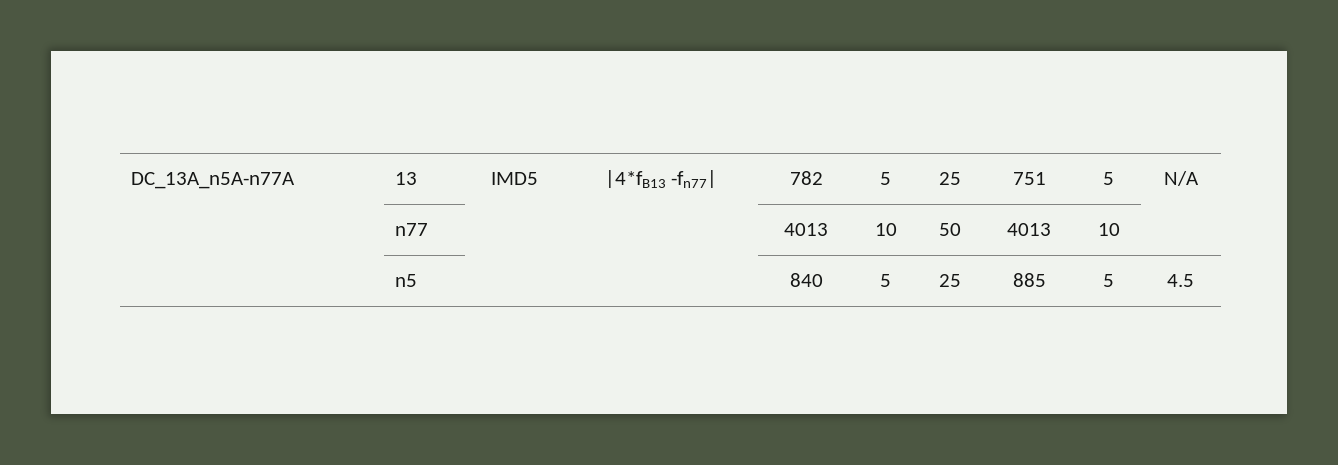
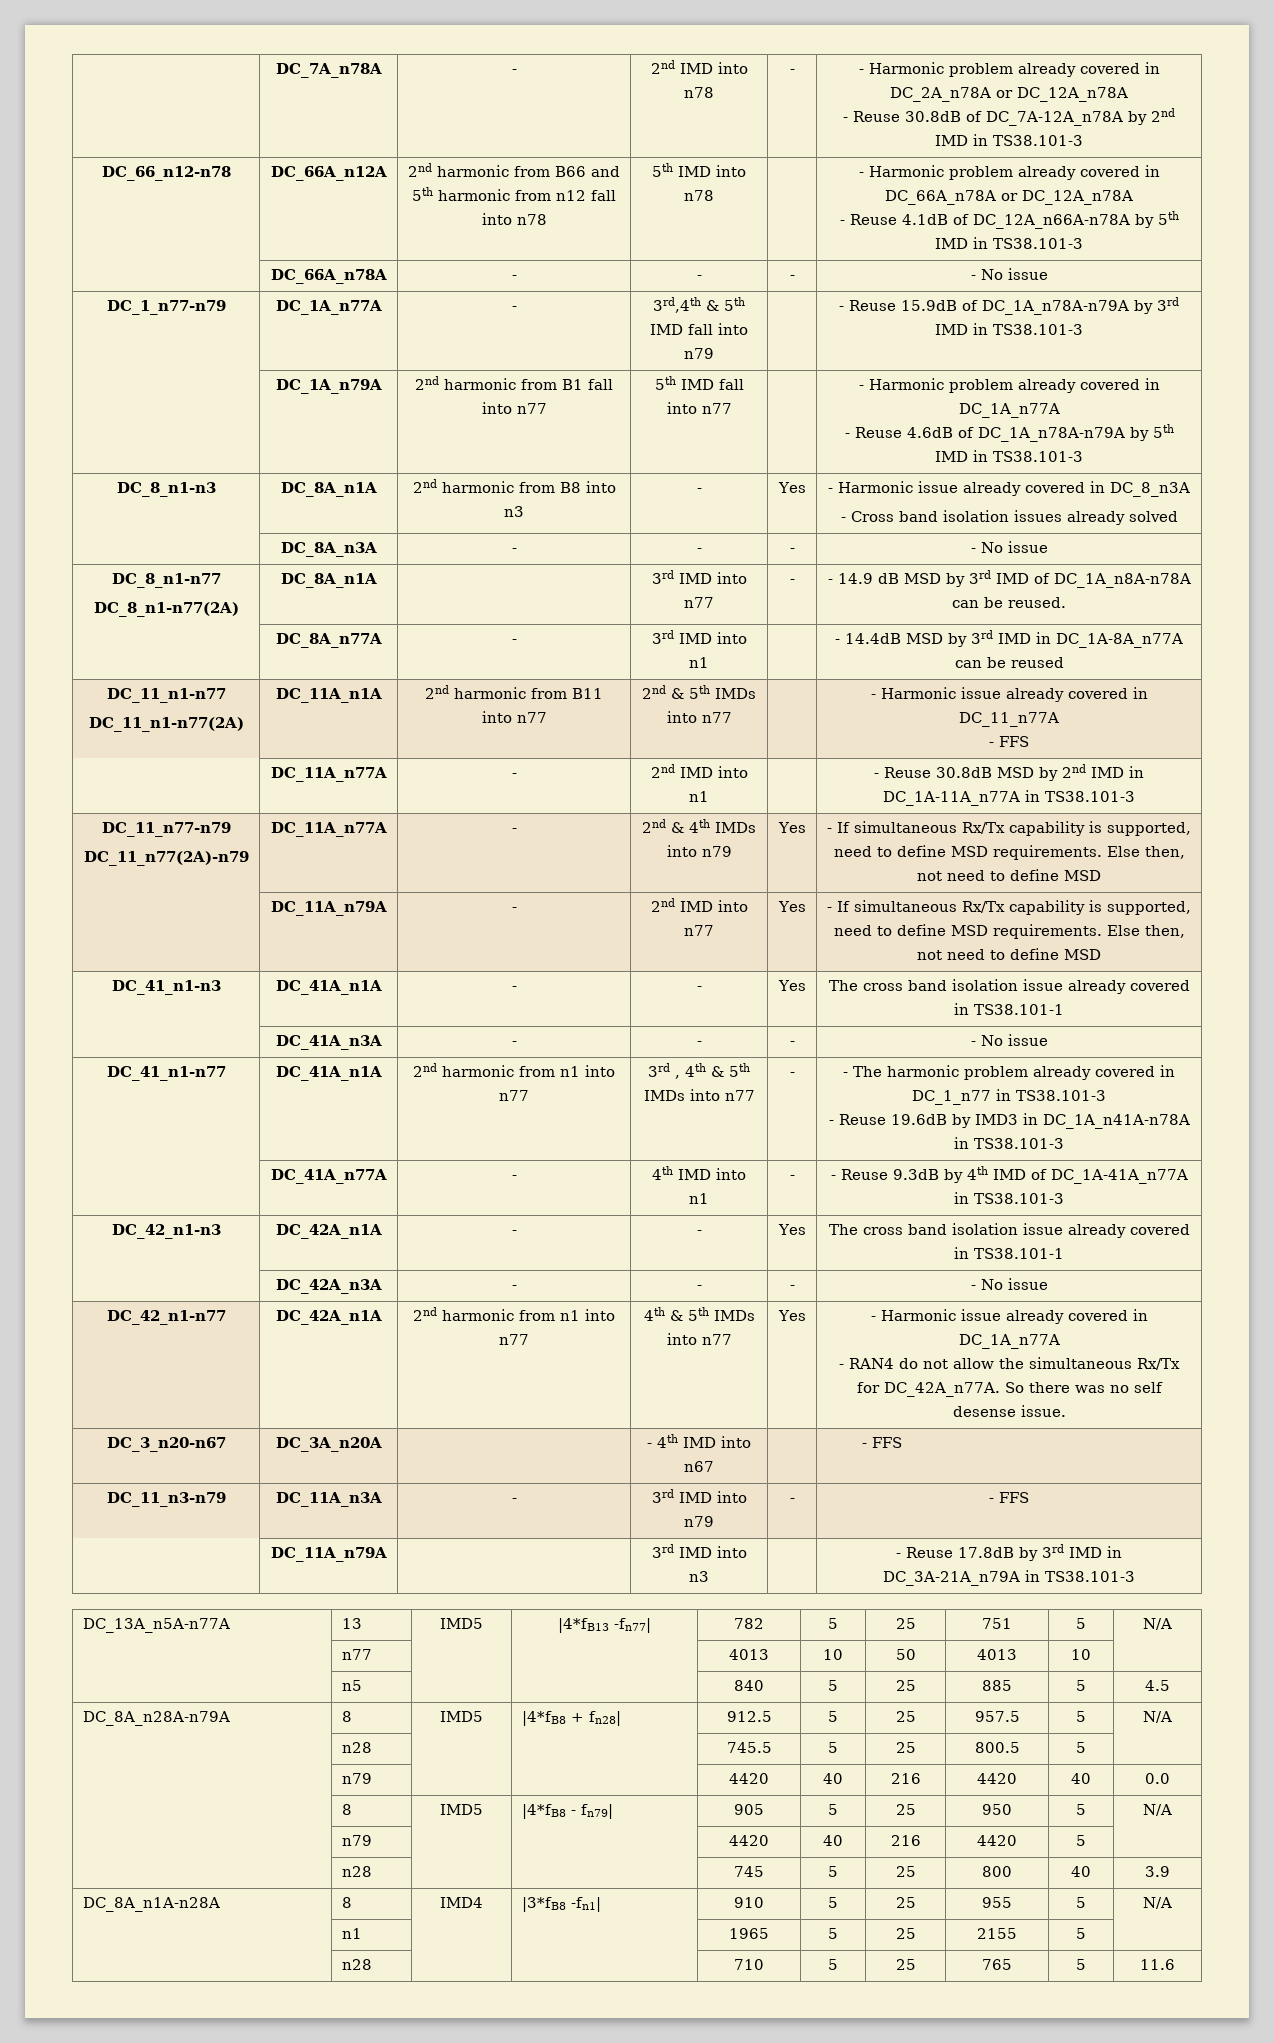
(130, 180) none -> [275,63,382,78] [511,69,517,74] [650,60,748,74] [684,87,714,98] [789,69,795,74] [858,62,1160,77] [890,87,1128,102] [843,108,1175,126] [935,134,1083,146] [101,166,231,181] [270,166,387,181] [408,163,620,177] [412,187,616,201] [481,213,547,225] [652,163,746,177] [684,190,714,201] [858,165,1160,180] [885,190,1133,205] [839,211,1179,229] [935,237,1083,249] [270,269,387,284] [511,275,517,280] [696,275,702,280] [789,275,795,280] [970,268,1048,280] [106,300,226,315] [275,300,382,315] [511,306,517,311] [653,297,745,313] [650,323,748,335] [684,348,714,359] [839,297,1179,315] [935,323,1083,335] [275,379,382,394] [415,376,613,390] [481,402,547,414] [654,376,744,390] [666,402,732,414] [858,378,1160,393] [958,403,1060,418] [844,424,1174,442] [935,450,1083,462] [116,482,216,497] [280,482,377,497] [412,479,616,493] [504,506,524,517] [696,488,702,493] [777,482,806,493] [828,481,1190,497] [840,510,1178,525] [280,542,377,557] [511,548,517,553] [696,548,702,553] [789,548,795,553] [970,541,1048,553] [111,573,221,588] [93,602,239,617] [280,573,377,588] [651,570,747,584] [684,597,714,608] [789,579,795,584] [827,570,1191,588] [952,597,1066,608] [275,633,382,648] [511,639,517,644] [651,630,747,644] [689,657,709,668] [835,630,1183,648] [954,657,1064,668] [106,688,226,703] [88,717,244,732] [275,688,382,703] [425,685,603,699] [481,711,547,723] [642,685,756,699] [666,711,732,723] [870,687,1148,702] [959,712,1059,727] [989,736,1029,747] [270,767,387,782] [511,773,517,778] [650,764,748,778] [689,791,709,802] [874,764,1144,781] [883,790,1135,806] [101,822,231,837] [83,851,249,866] [270,822,387,837] [511,828,517,833] [642,819,756,833] [666,845,732,857] [777,822,806,833] [827,821,1191,836] [833,845,1185,860] [917,869,1101,881] [270,901,387,916] [511,907,517,912] [650,898,748,912] [684,925,714,936] [777,901,806,912] [827,900,1191,915] [833,924,1185,939] [917,948,1101,960] [111,980,221,995] [275,980,382,995] [511,986,517,991] [696,986,702,991] [777,980,806,991] [828,979,1190,994] [954,1003,1064,1015] [275,1035,382,1050] [511,1041,517,1046] [696,1041,702,1046] [789,1041,795,1046] [970,1034,1048,1046] [106,1066,226,1081] [275,1066,382,1081] [413,1063,615,1077] [499,1090,529,1101] [648,1063,750,1079] [643,1089,755,1101] [789,1072,795,1077] [843,1065,1175,1080] [912,1089,1106,1105] [828,1113,1190,1129] [954,1137,1064,1149] [270,1169,387,1184] [511,1175,517,1180] [652,1166,746,1180] [689,1193,709,1204] [789,1175,795,1180] [830,1166,1188,1184] [954,1192,1064,1204] [111,1224,221,1239] [275,1224,382,1239] [511,1230,517,1235] [696,1230,702,1235] [777,1224,806,1235] [828,1223,1190,1238] [954,1247,1064,1259] [275,1279,382,1294] [511,1285,517,1290] [696,1285,702,1290] [789,1285,795,1290] [970,1278,1048,1290] [106,1310,226,1325] [275,1310,382,1325] [413,1307,615,1321] [499,1334,529,1345] [643,1307,755,1321] [666,1333,732,1345] [777,1310,806,1321] [870,1309,1148,1324] [958,1334,1060,1349] [839,1357,1180,1370] [856,1382,1163,1397] [952,1405,1066,1417] [106,1437,226,1452] [275,1437,382,1452] [647,1434,751,1448] [684,1461,714,1472] [862,1437,903,1448] [106,1492,226,1507] [275,1492,382,1507] [511,1498,517,1503] [651,1489,747,1503] [684,1516,714,1527] [789,1498,795,1503] [989,1492,1029,1503] [270,1547,387,1562] [651,1544,747,1558] [689,1571,709,1582] [896,1544,1122,1561] [883,1570,1135,1586] | DC_7A_n78A | - | 2nd IMD into n78 | - | - Harmonic problem already covered in DC_2A_n78A or DC_12A_n78A // - Reuse 30.8dB of DC_7A-12A_n78A by 2nd IMD in TS38.101-3 // DC_66_n12-n78 | DC_66A_n12A | 2nd harmonic from B66 and 5th harmonic from n12 fall into n78 | 5th IMD into n78 | | - Harmonic problem already covered in DC_66A_n78A or DC_12A_n78A // - Reuse 4.1dB of DC_12A_n66A-n78A by 5th IMD in TS38.101-3 // | DC_66A_n78A | - | - | - | - No issue // DC_1_n77-n79 | DC_1A_n77A | - | 3rd,4th & 5th IMD fall into n79 | | - Reuse 15.9dB of DC_1A_n78A-n79A by 3rd IMD in TS38.101-3 // | DC_1A_n79A | 2nd harmonic from B1 fall into n77 | 5th IMD fall into n77 | | - Harmonic problem already covered in DC_1A_n77A // - Reuse 4.6dB of DC_1A_n78A-n79A by 5th IMD in TS38.101-3 // DC_8_n1-n3 | DC_8A_n1A | 2nd harmonic from B8 into n3 | - | Yes | - Harmonic issue already covered in DC_8_n3A // - Cross band isolation issues already solved // | DC_8A_n3A | - | - | - | - No issue // DC_8_n1-n77 // DC_8_n1-n77(2A) | DC_8A_n1A | | 3rd IMD into n77 | - | - 14.9 dB MSD by 3rd IMD of DC_1A_n8A-n78A can be reused. // | DC_8A_n77A | - | 3rd IMD into n1 | | - 14.4dB MSD by 3rd IMD in DC_1A-8A_n77A can be reused // DC_11_n1-n77 // DC_11_n1-n77(2A) | DC_11A_n1A | 2nd harmonic from B11 into n77 | 2nd & 5th IMDs into n77 | | - Harmonic issue already covered in DC_11_n77A // - FFS // | DC_11A_n77A | - | 2nd IMD into n1 | | - Reuse 30.8dB MSD by 2nd IMD in DC_1A-11A_n77A in TS38.101-3 // DC_11_n77-n79 // DC_11_n77(2A)-n79 | DC_11A_n77A | - | 2nd & 4th IMDs into n79 | Yes | - If simultaneous Rx/Tx capability is supported, need to define MSD requirements. Else then, not need to define MSD // | DC_11A_n79A | - | 2nd IMD into n77 | Yes | - If simultaneous Rx/Tx capability is supported, need to define MSD requirements. Else then, not need to define MSD // DC_41_n1-n3 | DC_41A_n1A | - | - | Yes | The cross band isolation issue already covered in TS38.101-1 // | DC_41A_n3A | - | - | - | - No issue // DC_41_n1-n77 | DC_41A_n1A | 2nd harmonic from n1 into n77 | 3rd , 4th & 5th IMDs into n77 | - | - The harmonic problem already covered in DC_1_n77 in TS38.101-3 // - Reuse 19.6dB by IMD3 in DC_1A_n41A-n78A in TS38.101-3 // | DC_41A_n77A | - | 4th IMD into n1 | - | - Reuse 9.3dB by 4th IMD of DC_1A-41A_n77A in TS38.101-3 // DC_42_n1-n3 | DC_42A_n1A | - | - | Yes | The cross band isolation issue already covered in TS38.101-1 // | DC_42A_n3A | - | - | - | - No issue // DC_42_n1-n77 | DC_42A_n1A | 2nd harmonic from n1 into n77 | 4th & 5th IMDs into n77 | Yes | - Harmonic issue already covered in DC_1A_n77A // - RAN4 do not allow the simultaneous Rx/Tx for DC_42A_n77A. So there was no self desense issue. // DC_3_n20-n67 | DC_3A_n20A | | - 4th IMD into n67 | | - FFS // DC_11_n3-n79 | DC_11A_n3A | - | 3rd IMD into n79 | - | - FFS // | DC_11A_n79A | | 3rd IMD into n3 | | - Reuse 17.8dB by 3rd IMD in DC_3A-21A_n79A in TS38.101-3 //
(1194, 280) none -> [82,1711,230,1726] [341,1711,352,1722] [440,1711,483,1722] [521,1711,621,1726] [726,1711,772,1722] [828,1711,838,1722] [895,1711,916,1722] [974,1711,1020,1722] [1076,1711,1086,1722] [1143,1711,1172,1723] [341,1742,372,1753] [726,1742,772,1753] [828,1742,838,1753] [895,1742,916,1753] [974,1742,1020,1753] [1076,1742,1086,1753] [341,1773,372,1784] [729,1773,769,1784] [823,1773,843,1784] [890,1773,921,1784] [977,1773,1017,1784] [1071,1773,1091,1784] [1145,1773,1170,1784] [341,1804,352,1815] [440,1804,483,1815] [521,1804,613,1819] [734,1804,764,1815] [828,1804,838,1815] [895,1804,916,1815] [982,1804,1012,1815] [1076,1804,1086,1815] [1143,1804,1172,1816] [341,1835,372,1846] [729,1835,769,1846] [823,1835,843,1846] [890,1835,921,1846] [977,1835,1017,1846] [1076,1835,1086,1846] [341,1866,372,1877] [734,1866,764,1877] [828,1866,838,1877] [895,1866,916,1877] [982,1866,1012,1877] [1071,1866,1091,1877] [1145,1866,1170,1877] [82,1897,220,1912] [341,1897,352,1908] [440,1897,483,1908] [521,1897,601,1912] [734,1897,764,1908] [828,1897,838,1908] [895,1897,916,1908] [982,1897,1012,1908] [1076,1897,1086,1908] [1143,1897,1172,1909] [341,1928,362,1939] [729,1928,769,1939] [828,1928,838,1939] [895,1928,916,1939] [977,1928,1017,1939] [1076,1928,1086,1939] [341,1959,372,1970] [734,1959,764,1970] [828,1959,838,1970] [895,1959,916,1970] [982,1959,1012,1970] [1076,1959,1086,1970] [1140,1959,1175,1970] // DC_8A_n28A-n79A | 8 | IMD5 | |4*fB8 + fn28| | 912.5 | 5 | 25 | 957.5 | 5 | N/A // | n28 | | | 745.5 | 5 | 25 | 800.5 | 5 | // | n79 | | | 4420 | 40 | 216 | 4420 | 40 | 0.0 // | 8 | IMD5 | |4*fB8 - fn79| | 905 | 5 | 25 | 950 | 5 | N/A // | n79 | | | 4420 | 40 | 216 | 4420 | 5 | // | n28 | | | 745 | 5 | 25 | 800 | 40 | 3.9 // DC_8A_n1A-n28A | 8 | IMD4 | |3*fB8 -fn1| | 910 | 5 | 25 | 955 | 5 | N/A // | n1 | | | 1965 | 5 | 25 | 2155 | 5 | // | n28 | | | 710 | 5 | 25 | 765 | 5 | 11.6

